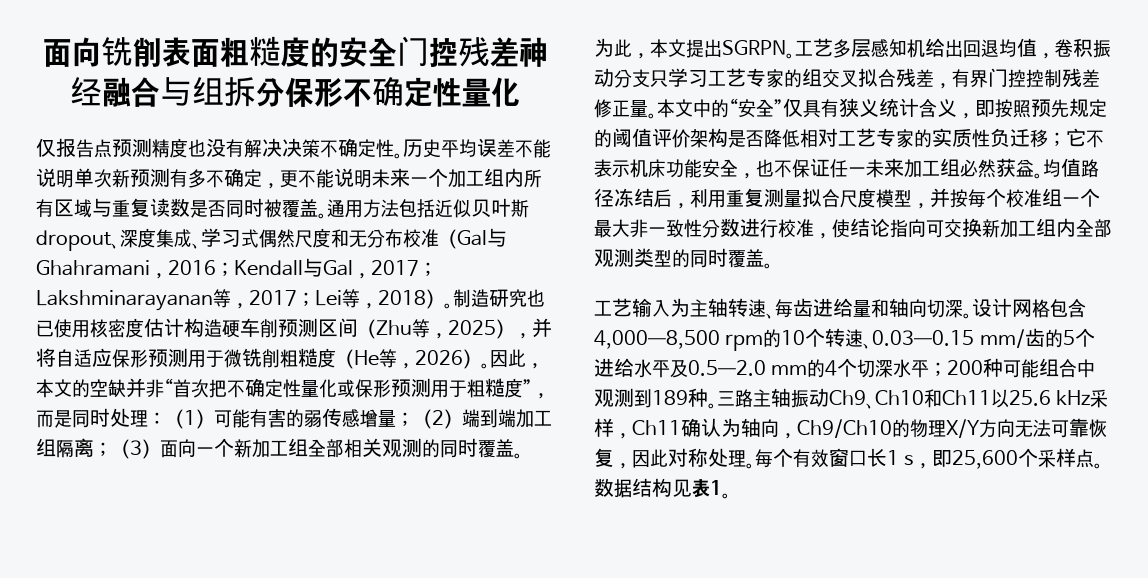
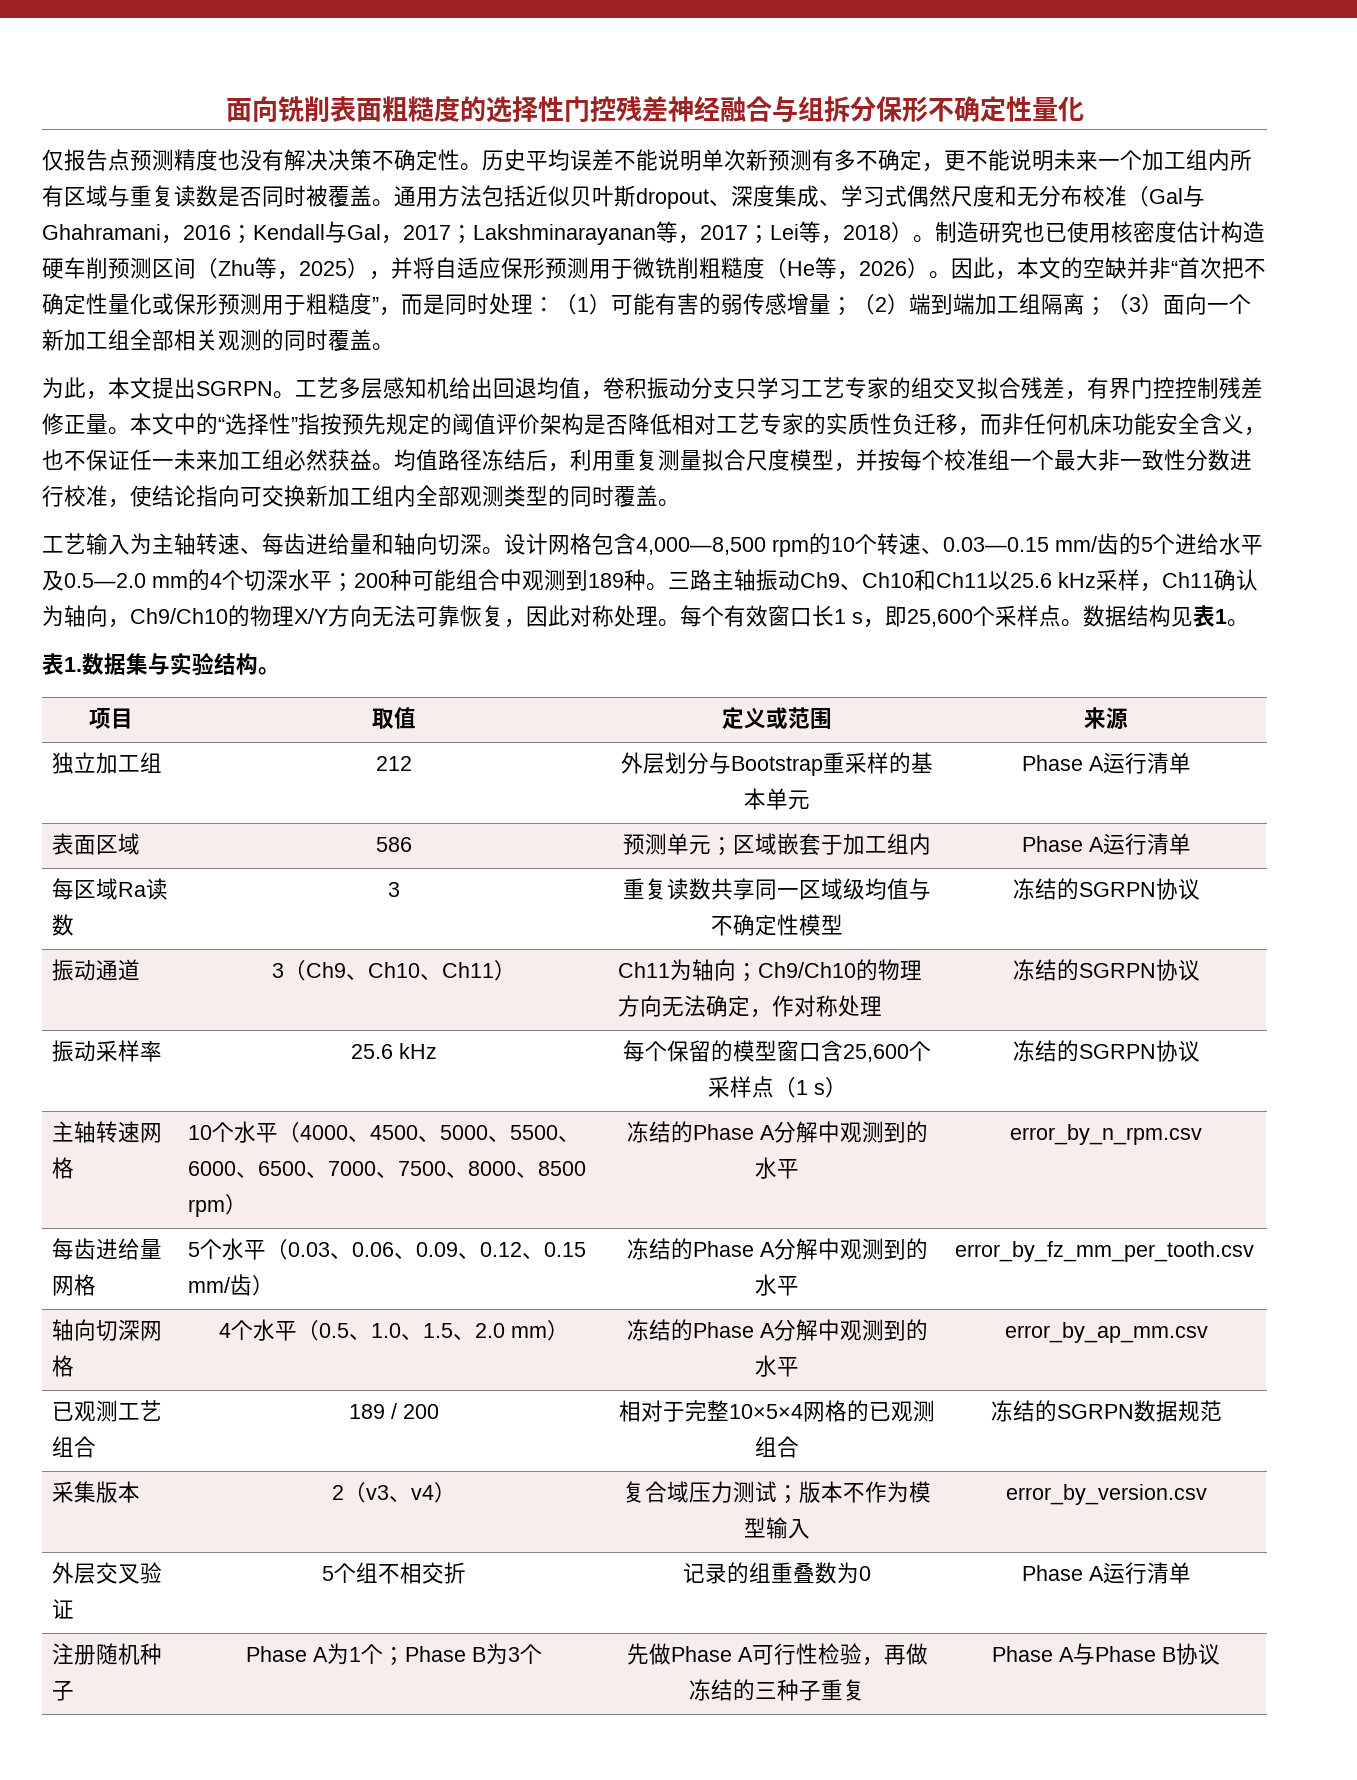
[338,37,397,67] 安全 -> [485,96,564,123] 选择性
[738,98,1031,119] 安全”仅具有狭义统计含义，即按照 -> [225,413,342,435] 选择性”指按
[1048,128,1104,148] [594,159,630,178] ；它不表示 -> [958,413,1068,436] ，而非任何
(738, 168) none -> [1200,413,1244,435] 含义
(731, 496) none -> [42,652,280,675] [88,708,133,729] [371,707,416,729] [722,707,832,729] [1084,707,1128,730] [52,752,163,774] [375,756,412,771] [621,752,933,776] [744,788,810,810] [1021,752,1191,774] [52,833,141,855] [375,837,412,852] [623,833,931,856] [1021,833,1191,855] [52,878,169,900] [52,914,75,936] [387,882,400,897] [623,878,931,900] [711,914,843,936] [1012,878,1200,900] [52,959,141,981] [271,960,516,981] [618,959,923,982] [618,995,883,1018] [1012,959,1200,981] [52,1040,163,1062] [350,1043,437,1059] [623,1040,931,1062] [707,1076,847,1098] [1012,1040,1200,1062] [52,1121,163,1143] [52,1157,75,1179] [188,1121,581,1143] [188,1161,587,1178] [188,1194,248,1217] [626,1121,928,1143] [755,1157,799,1179] [1010,1124,1202,1145] [52,1238,163,1260] [52,1274,97,1296] [188,1238,587,1260] [188,1274,275,1296] [626,1238,928,1260] [755,1274,799,1296] [955,1241,1255,1262] [52,1319,163,1341] [52,1355,75,1377] [218,1319,569,1341] [626,1319,928,1341] [755,1355,799,1377] [1004,1322,1208,1343] [52,1400,163,1422] [52,1436,97,1458] [348,1403,439,1419] [619,1400,935,1422] [755,1436,799,1458] [990,1400,1222,1422] [52,1481,141,1503] [331,1482,456,1503] [623,1481,931,1504] [744,1517,810,1539] [1005,1484,1207,1505] [52,1562,163,1584] [52,1599,75,1619] [321,1562,466,1584] [683,1562,871,1584] [1021,1562,1191,1584] [52,1643,163,1665] [52,1680,75,1701] [245,1643,542,1666] [626,1643,928,1666] [689,1679,865,1701] [992,1643,1220,1665] // 表1.数据集与实验结构。 // 项目 | 取值 | 定义或范围 | 来源 // 独立加工组 | 212 | 外层划分与Bootstrap重采样的基本单元 | Phase A运行清单 // 表面区域 | 586 | 预测单元；区域嵌套于加工组内 | Phase A运行清单 // 每区域Ra读数 | 3 | 重复读数共享同一区域级均值与不确定性模型 | 冻结的SGRPN协议 // 振动通道 | 3（Ch9、Ch10、Ch11） | Ch11为轴向；Ch9/Ch10的物理方向无法确定，作对称处理 | 冻结的SGRPN协议 // 振动采样率 | 25.6 kHz | 每个保留的模型窗口含25,600个采样点（1 s） | 冻结的SGRPN协议 // 主轴转速网格 | 10个水平（4000、4500、5000、5500、6000、6500、7000、7500、8000、8500 rpm） | 冻结的Phase A分解中观测到的水平 | error_by_n_rpm.csv // 每齿进给量网格 | 5个水平（0.03、0.06、0.09、0.12、0.15 mm/齿） | 冻结的Phase A分解中观测到的水平 | error_by_fz_mm_per_tooth.csv // 轴向切深网格 | 4个水平（0.5、1.0、1.5、2.0 mm） | 冻结的Phase A分解中观测到的水平 | error_by_ap_mm.csv // 已观测工艺组合 | 189 / 200 | 相对于完整10×5×4网格的已观测组合 | 冻结的SGRPN数据规范 // 采集版本 | 2（v3、v4） | 复合域压力测试；版本不作为模型输入 | error_by_version.csv // 外层交叉验证 | 5个组不相交折 | 记录的组重叠数为0 | Phase A运行清单 // 注册随机种子 | Phase A为1个；Phase B为3个 | 先做Phase A可行性检验，再做冻结的三种子重复 | Phase A与Phase B协议

